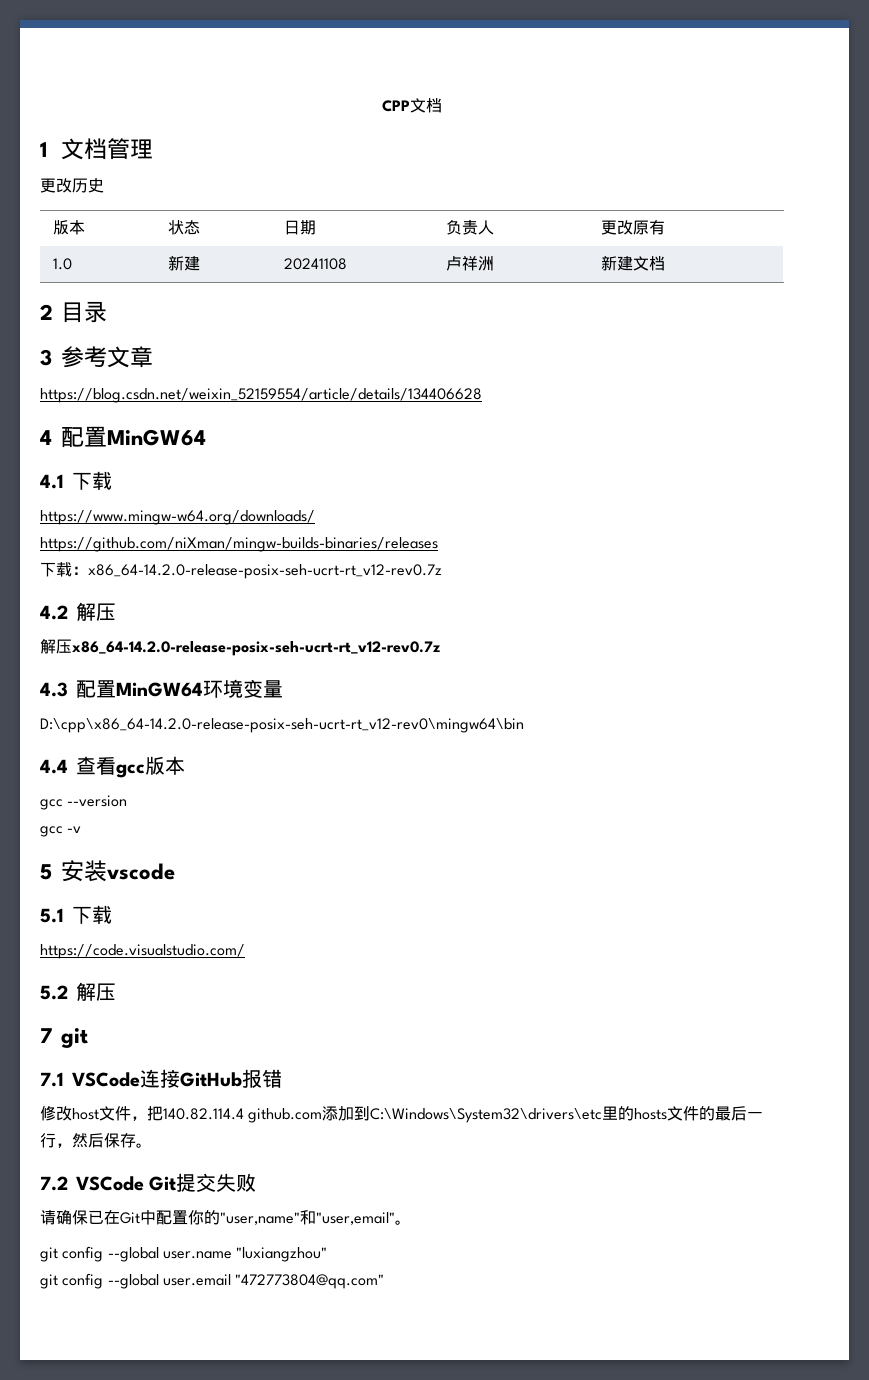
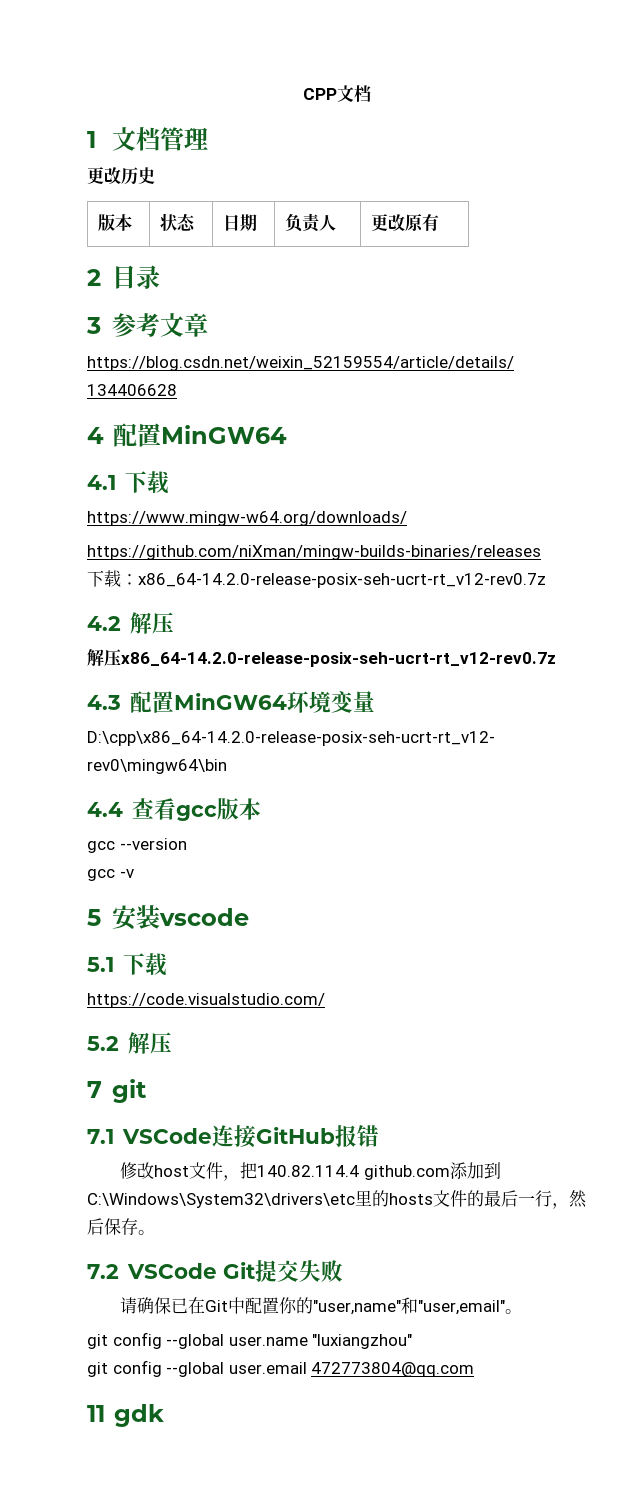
[52,258,72,270] [167,255,200,271] [283,258,347,270] [445,255,494,271] [600,255,665,271] // 1.0 | 新建 | 20241108 | 卢祥洲 | 新建文档 -> (439, 222) none
[235,1274,385,1289] "472773804@qq.com" -> [311,1362,475,1377] [87,1404,164,1427] 472773804@qq.com // 11 gdk

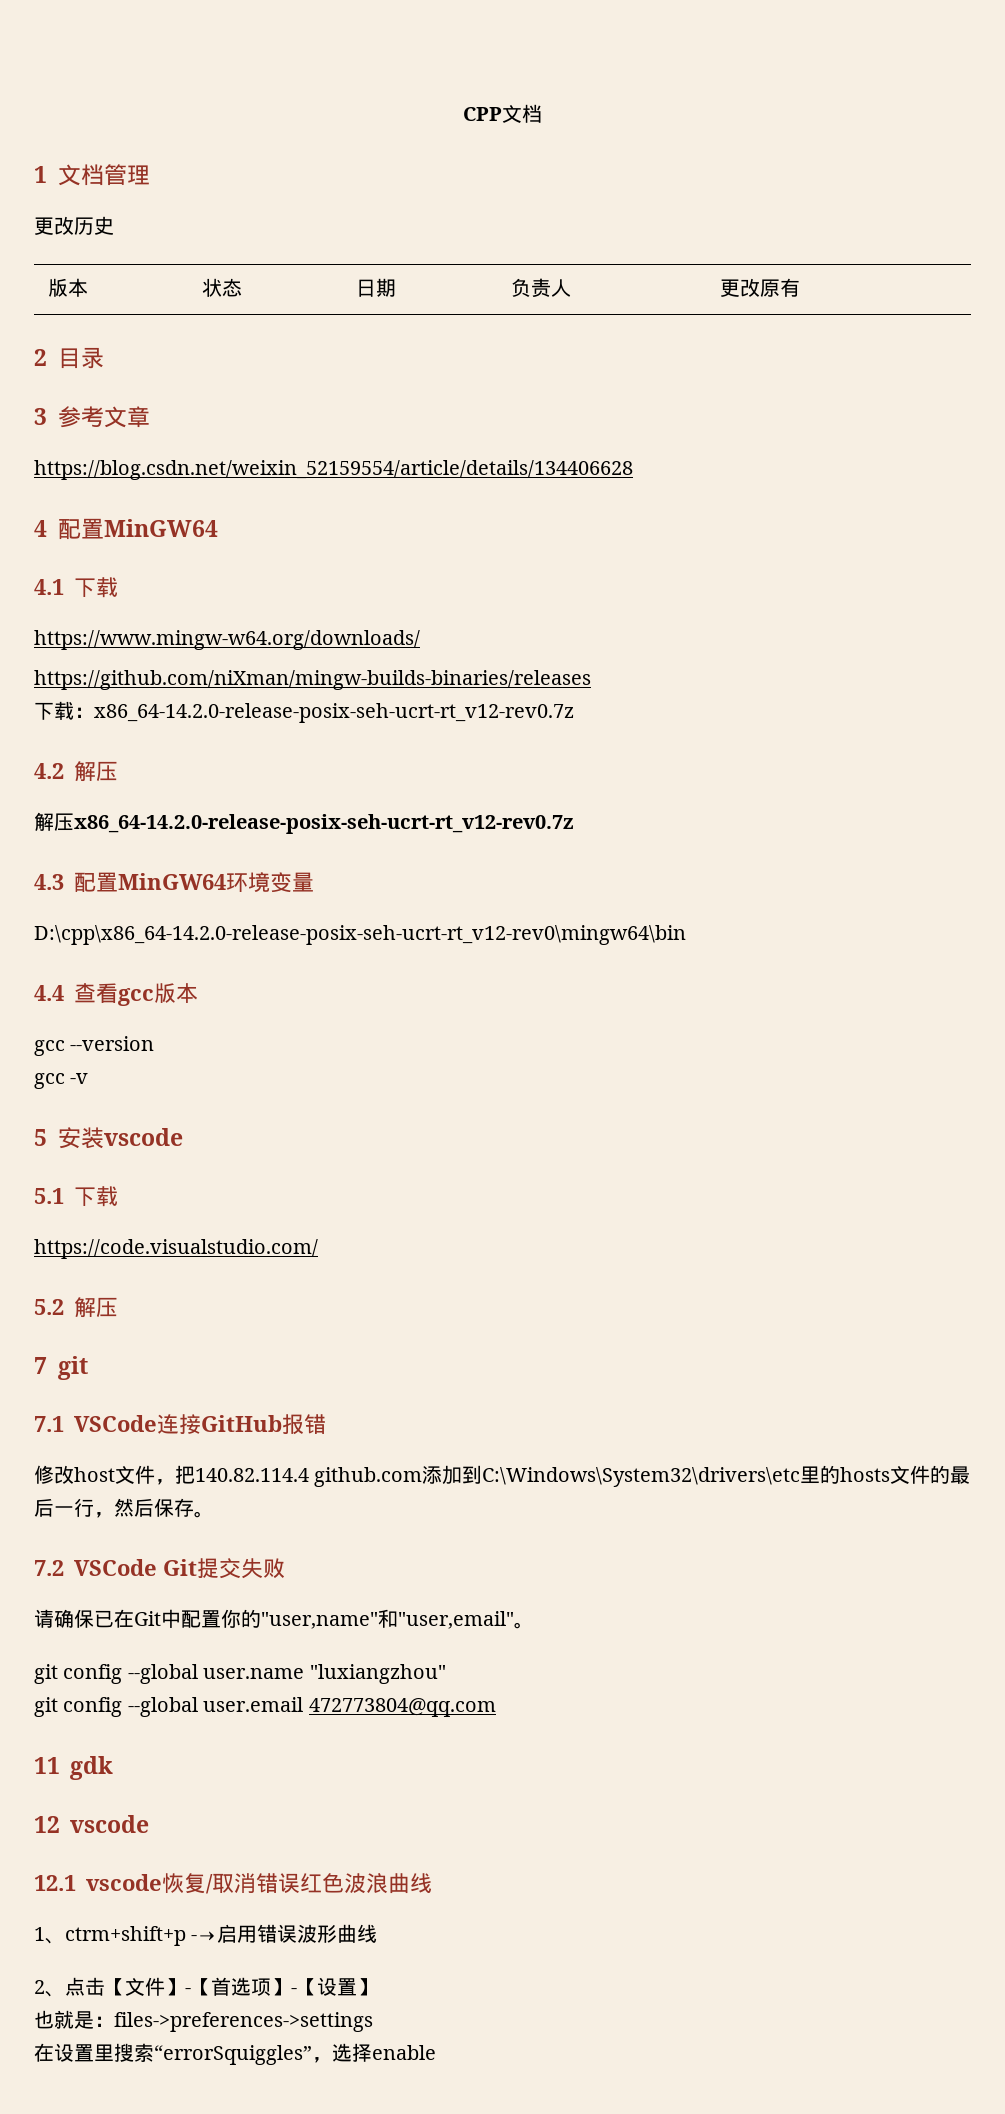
(164, 1415) none -> [34,1815,149,1833] [34,1873,432,1894] [34,1924,378,1946] [34,1977,377,1997] [34,2010,373,2032] [34,2043,436,2065] // 12 vscode // 12.1 vscode恢复/取消错误红色波浪曲线 // 1、ctrm+shift+p -→启用错误波形曲线 // 2、点击【文件】-【首选项】-【设置】 // 也就是：files->preferences->settings // 在设置里搜索“errorSquiggles”，选择enable

